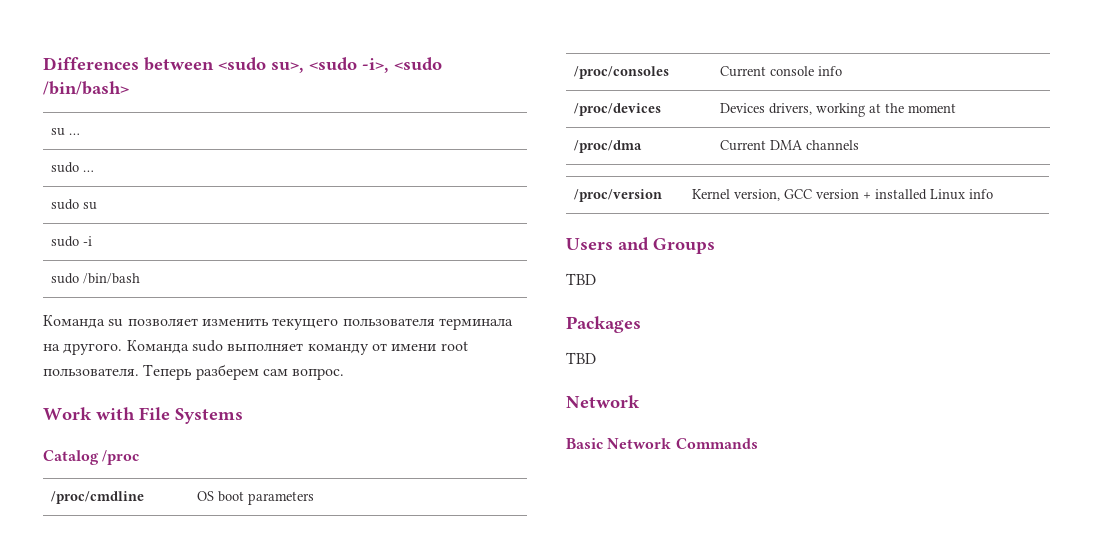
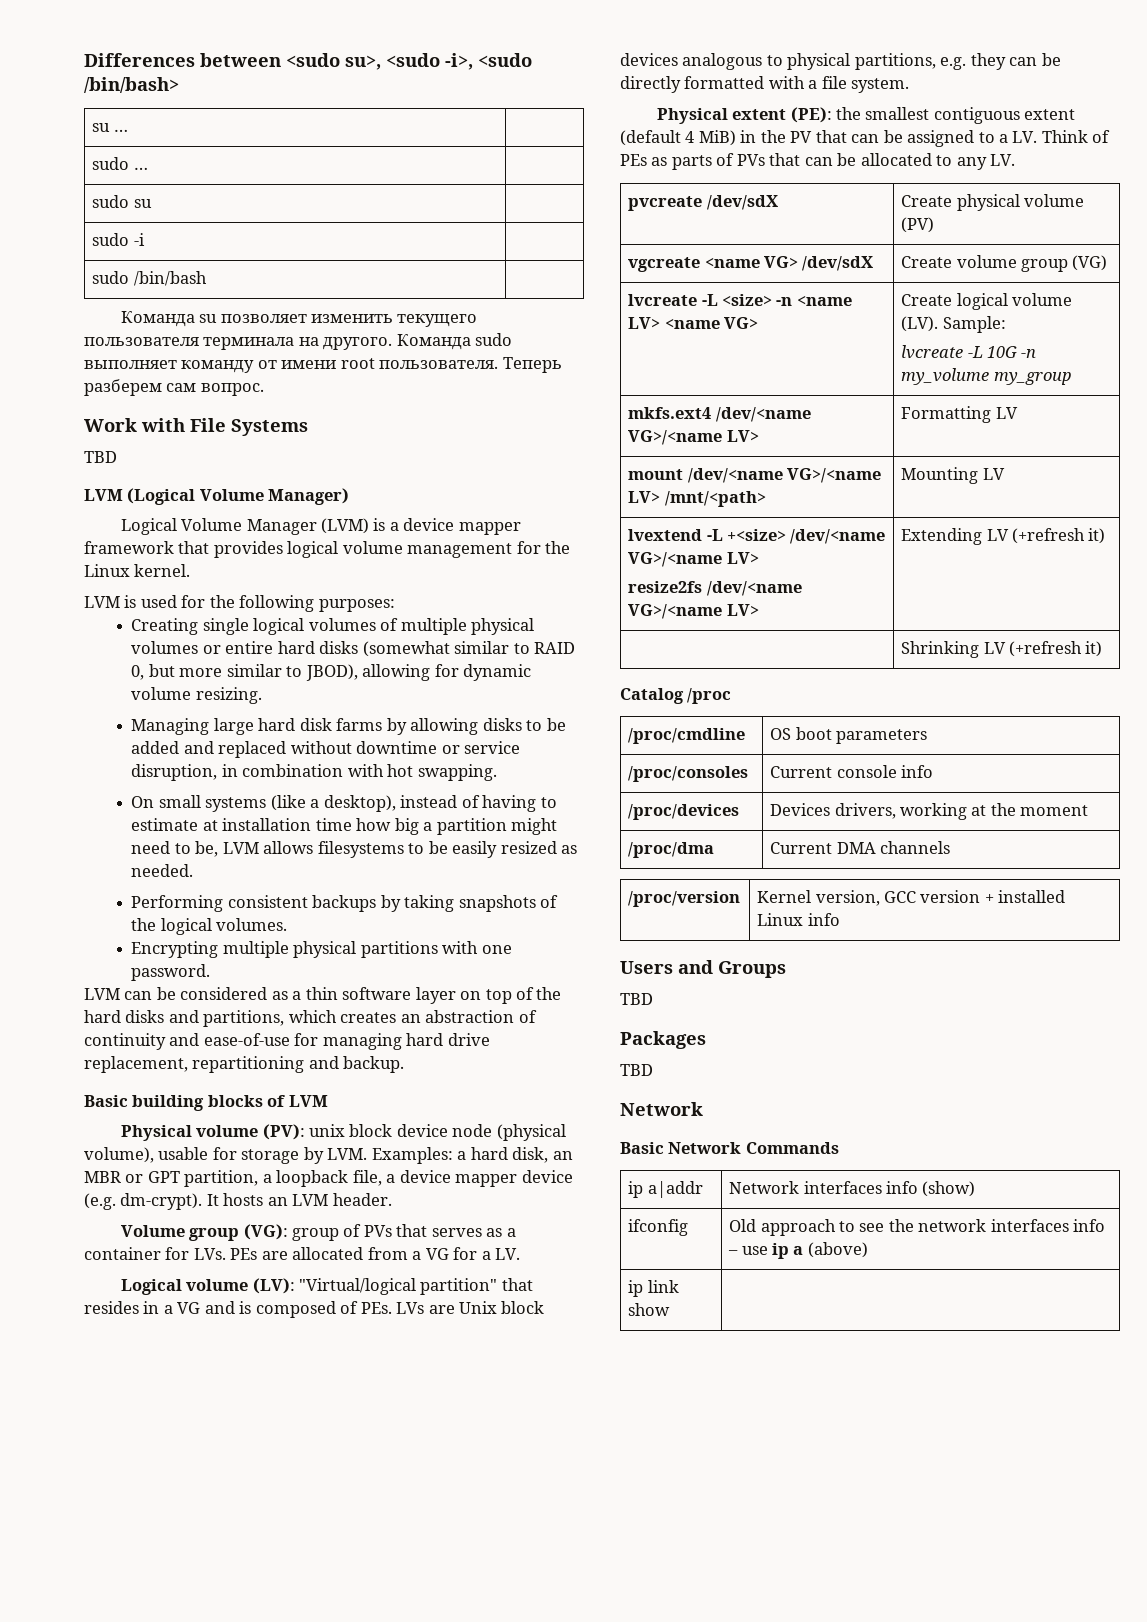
(243, 416) none -> [84,451,117,463] [84,488,350,505] [120,518,521,535] [84,541,571,558] [84,564,191,577] [84,595,395,612] [131,618,535,635] [131,641,576,657] [131,664,532,681] [131,687,262,704] [131,718,566,735] [131,741,521,758] [131,764,497,781] [131,795,557,812] [131,818,558,835] [131,841,578,858] [131,864,194,877] [131,895,559,912] [131,918,288,935] [131,941,512,958] [131,964,211,981] [84,987,562,1004] [84,1010,537,1027] [84,1033,490,1050] [84,1056,405,1073] [84,1095,328,1111] [120,1124,566,1141] [84,1147,573,1164] [84,1170,573,1187] [84,1193,392,1210] [120,1224,516,1241] [84,1247,521,1260] [120,1278,533,1295] [84,1301,545,1318] [620,53,1061,70] [620,76,910,93] [656,107,1076,124] [620,130,1111,147] [620,153,1016,170] [628,195,778,211] [901,194,1084,211] [901,217,935,233] [628,256,874,272] [901,255,1108,272] [628,294,852,306] [628,317,758,329] [901,293,1072,310] [901,316,1006,333] [901,345,1037,359] [901,368,1072,385] [628,407,811,422] [628,430,759,445] [901,406,1018,423] [628,468,881,483] [628,491,766,507] [901,467,1005,484] [628,529,886,544] [628,552,759,567] [628,581,802,596] [628,604,759,619] [901,528,1106,545] [901,641,1103,658] // TBD // LVM (Logical Volume Manager) // Logical Volume Manager (LVM) is a device mapper framework that provides logical volume management for the Linux kernel. // LVM is used for the following purposes: // Creating single logical volumes of multiple physical volumes or entire hard disks (somewhat similar to RAID 0, but more similar to JBOD), allowing for dynamic volume resizing. // Managing large hard disk farms by allowing disks to be added and replaced without downtime or service disruption, in combination with hot swapping. // On small systems (like a desktop), instead of having to estimate at installation time how big a partition might need to be, LVM allows filesystems to be easily resized as needed. // Performing consistent backups by taking snapshots of the logical volumes. // Encrypting multiple physical partitions with one password. // LVM can be considered as a thin software layer on top of the hard disks and partitions, which creates an abstraction of continuity and ease-of-use for managing hard drive replacement, repartitioning and backup. // Basic building blocks of LVM // Physical volume (PV): unix block device node (physical volume), usable for storage by LVM. Examples: a hard disk, an MBR or GPT partition, a loopback file, a device mapper device (e.g. dm-crypt). It hosts an LVM header. // Volume group (VG): group of PVs that serves as a container for LVs. PEs are allocated from a VG for a LV. // Logical volume (LV): "Virtual/logical partition" that resides in a VG and is composed of PEs. LVs are Unix block devices analogous to physical partitions, e.g. they can be directly formatted with a file system. // Physical extent (PE): the smallest contiguous extent (default 4 MiB) in the PV that can be assigned to a LV. Think of PEs as parts of PVs that can be allocated to any LV. // pvcreate /dev/sdX | Create physical volume (PV) // vgcreate <name VG> /dev/sdX | Create volume group (VG) // lvcreate -L <size> -n <name LV> <name VG> | Create logical volume (LV). Sample: // lvcreate -L 10G -n my_volume my_group // mkfs.ext4 /dev/<name VG>/<name LV> | Formatting LV // mount /dev/<name VG>/<name LV> /mnt/<path> | Mounting LV // lvextend -L +<size> /dev/<name VG>/<name LV> // resize2fs /dev/<name VG>/<name LV> | Extending LV (+refresh it) // | Shrinking LV (+refresh it)
(758, 443) none -> [628,1181,703,1198] [729,1181,976,1197] [628,1219,689,1236] [729,1219,1106,1236] [728,1242,868,1259] [628,1280,679,1297] [628,1303,671,1316] // ip a|addr | Network interfaces info (show) // ifconfig | Old approach to see the network interfaces info – use ip a (above) // ip link show |

